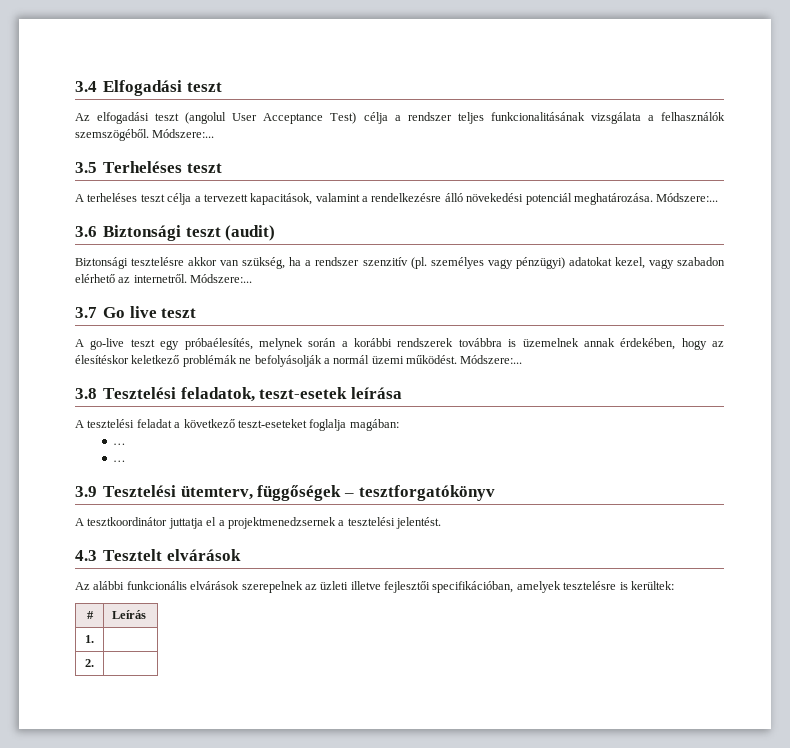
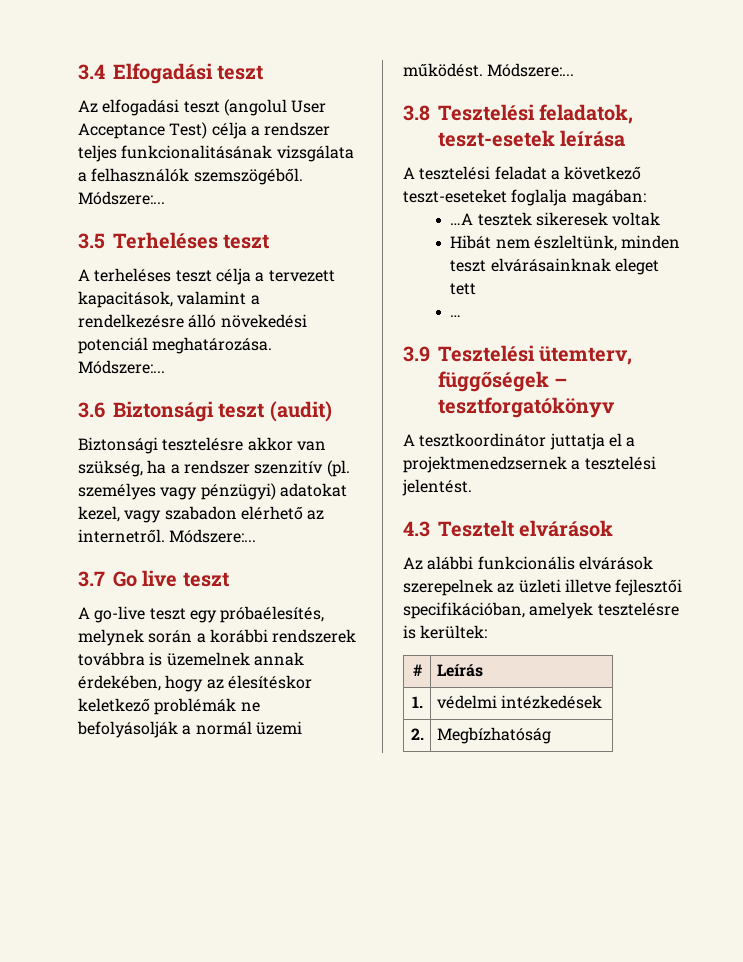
[113,443,127,445] … -> [450,212,661,226] [450,235,681,251] [450,258,660,275] [450,283,477,295] …A tesztek sikeresek voltak // Hibát nem észleltünk, minden teszt elvárásainknak eleget tett
(94, 639) none -> [436,695,603,709] védelmi intézkedések
(94, 663) none -> [436,727,551,744] Megbízhatóság

